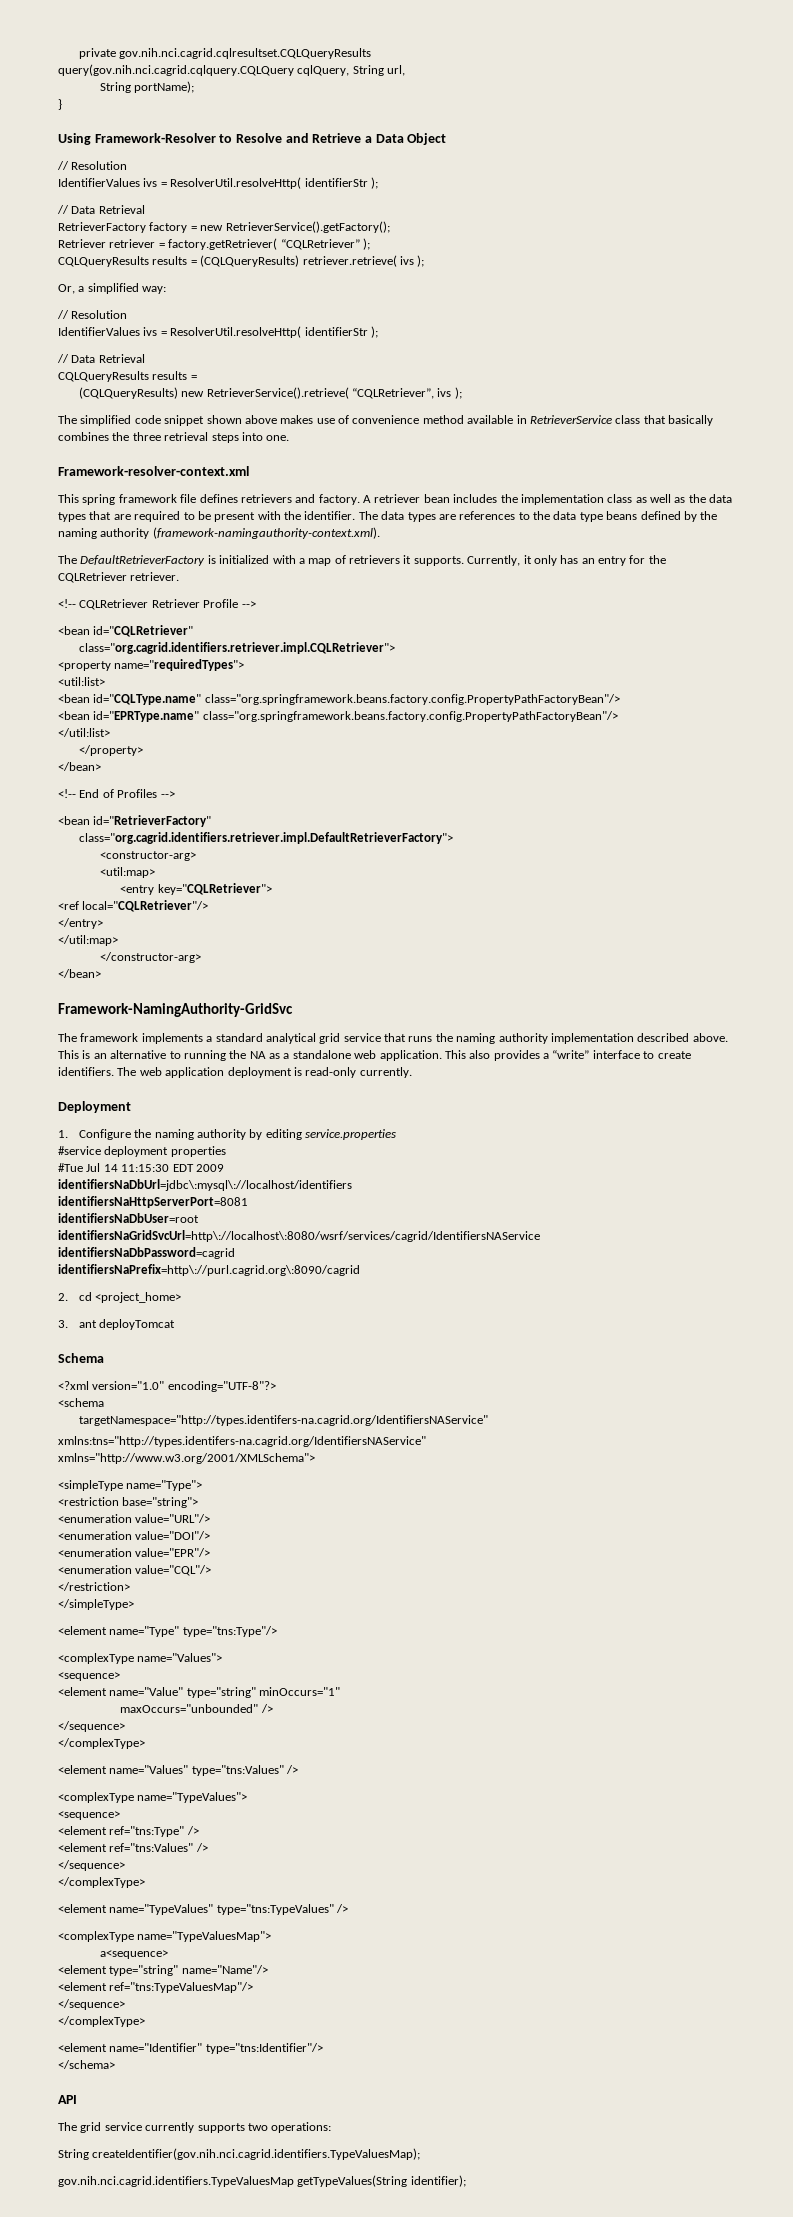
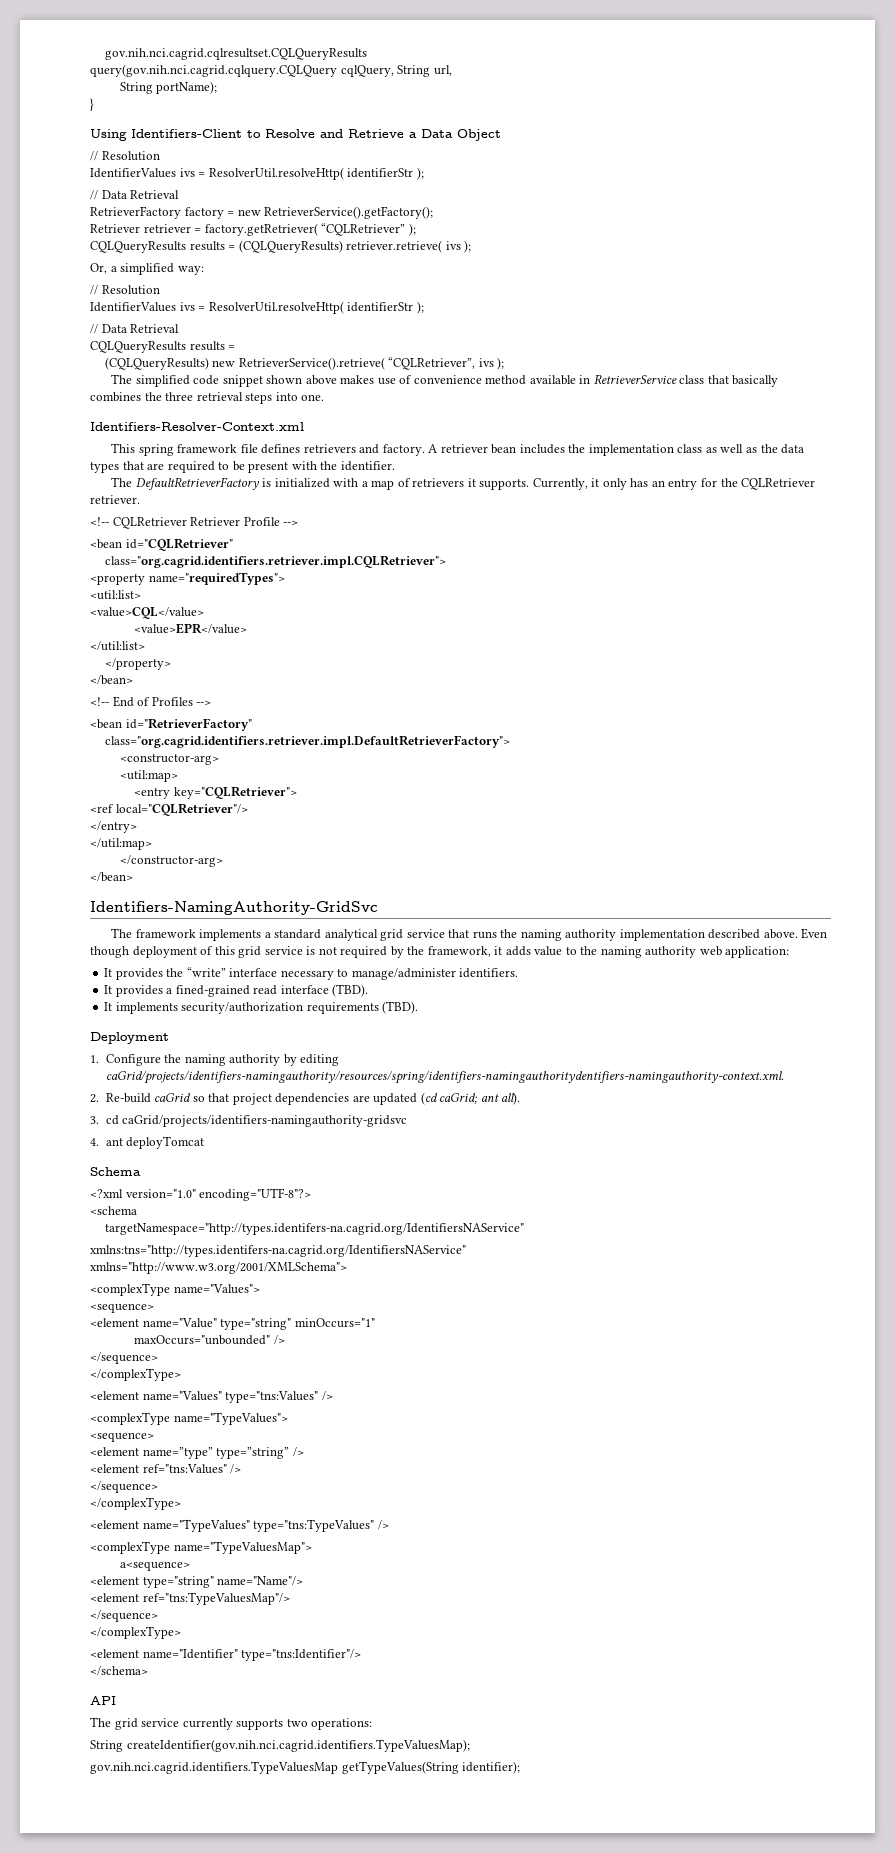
[78,48,116,59] private -> (104, 54) none
[94,133,216,143] Framework-Resolver -> [131,129,242,138] Identifiers-Client
[58,466,249,476] Framework-resolver-context.xml -> [90,422,304,431] Identifiers-Resolver-Context.xml
[358,511,718,522] [58,527,380,539] The data types are references to the data type beans defined by the naming authority (framework-namingauthority-context.xml). -> (395, 466) none
[58,694,620,705] [58,711,618,722] <bean id="CQLType.name" class="org.springframework.beans.factory.config.PropertyPathFactoryBean"/> // <bean id="EPRType.name" class="org.springframework.beans.factory.config.PropertyPathFactoryBean"/> -> [90,607,204,619] [134,623,248,634] <value>CQL</value> // <value>EPR</value>
[58,1003,293,1017] Framework-NamingAuthority-GridSvc -> [90,901,378,915] Identifiers-NamingAuthority-GridSvc
[58,1050,691,1061] [58,1067,412,1078] This is an alternative to running the NA as a standalone web application. This also provides a “write” interface to create identifiers. The web application deployment is read-only currently. -> [801,928,828,939] [90,946,790,958] [104,967,519,980] [104,984,369,997] [104,1001,419,1014] Even though deployment of this grid service is not required by the framework, it adds value to the naming authority web application: // It provides the “write” interface necessary to manage/administer identifiers. // It provides a fined-grained read interface (TBD). // It implements security/authorization requirements (TBD).
[305,1129,397,1140] [58,1146,226,1157] [58,1163,224,1172] [58,1179,352,1191] [58,1196,248,1208] [58,1213,199,1223] [58,1230,540,1242] [58,1247,235,1259] [58,1264,360,1276] [58,1292,182,1303] [58,1320,68,1328] service.properties // #service deployment properties // #Tue Jul 14 11:15:30 EDT 2009 // identifiersNaDbUrl=jdbc\:mysql\://localhost/identifiers // identifiersNaHttpServerPort=8081 // identifiersNaDbUser=root // identifiersNaGridSvcUrl=http\://localhost\:8080/wsrf/services/cagrid/IdentifiersNAService // identifiersNaDbPassword=cagrid // identifiersNaPrefix=http\://purl.cagrid.org\:8090/cagrid // 2. cd <project_home> // 3. -> [105,1070,784,1084] [90,1092,521,1105] [90,1115,408,1127] [90,1138,99,1146] caGrid/projects/identifiers-namingauthority/resources/spring/identifiers-namingauthoritydentifiers-namingauthority-context.xml. // 2. Re-build caGrid so that project dependencies are updated (cd caGrid; ant all). // 3. cd caGrid/projects/identifiers-namingauthority-gridsvc // 4.
[58,1480,203,1491] [58,1497,199,1508] [58,1514,211,1523] [58,1531,211,1540] [58,1548,211,1557] [58,1565,212,1576] [58,1582,130,1591] [58,1599,134,1610] [58,1626,277,1637] // <simpleType name="Type"> // <restriction base="string"> // <enumeration value="URL"/> // <enumeration value="DOI"/> // <enumeration value="EPR"/> // <enumeration value="CQL"/> // </restriction> // </simpleType> // <element name="Type" type="tns:Type"/> -> (347, 1268) none
[109,1826,185,1837] ref="tns:Type" -> [142,1447,290,1459] name=”type” type=”string”

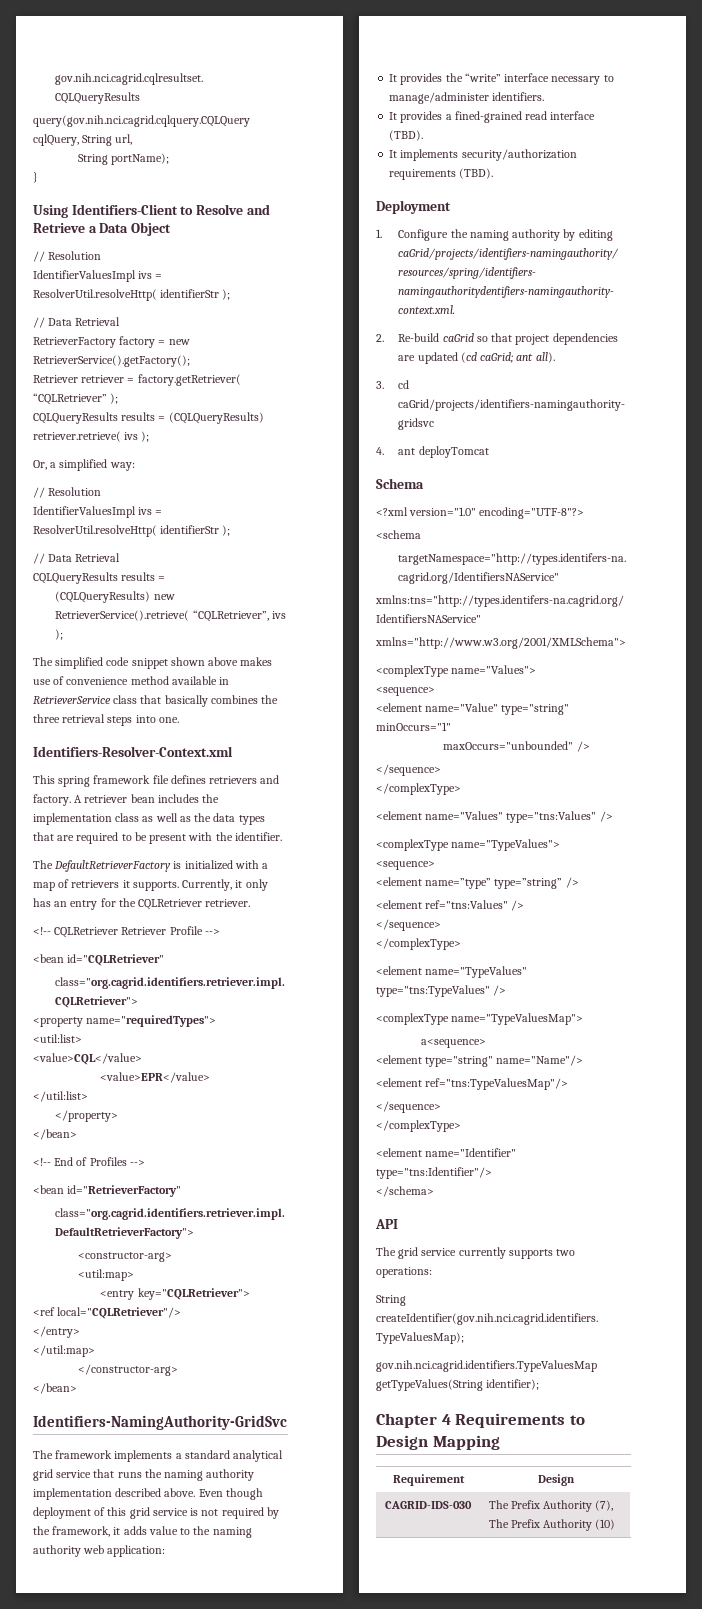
[90,168,176,178] IdentifierValues -> [33,270,136,282] IdentifierValuesImpl
[90,302,176,312] IdentifierValues -> [33,506,136,518] IdentifierValuesImpl
(521, 1767) none -> [376,1413,585,1428] [376,1435,500,1450] [393,1474,465,1486] [537,1474,575,1486] [384,1501,472,1509] [488,1500,614,1512] [488,1519,616,1531] // Chapter 4 Requirements to Design Mapping // Requirement | Design // CAGRID-IDS-030 | The Prefix Authority (7), The Prefix Authority (10)

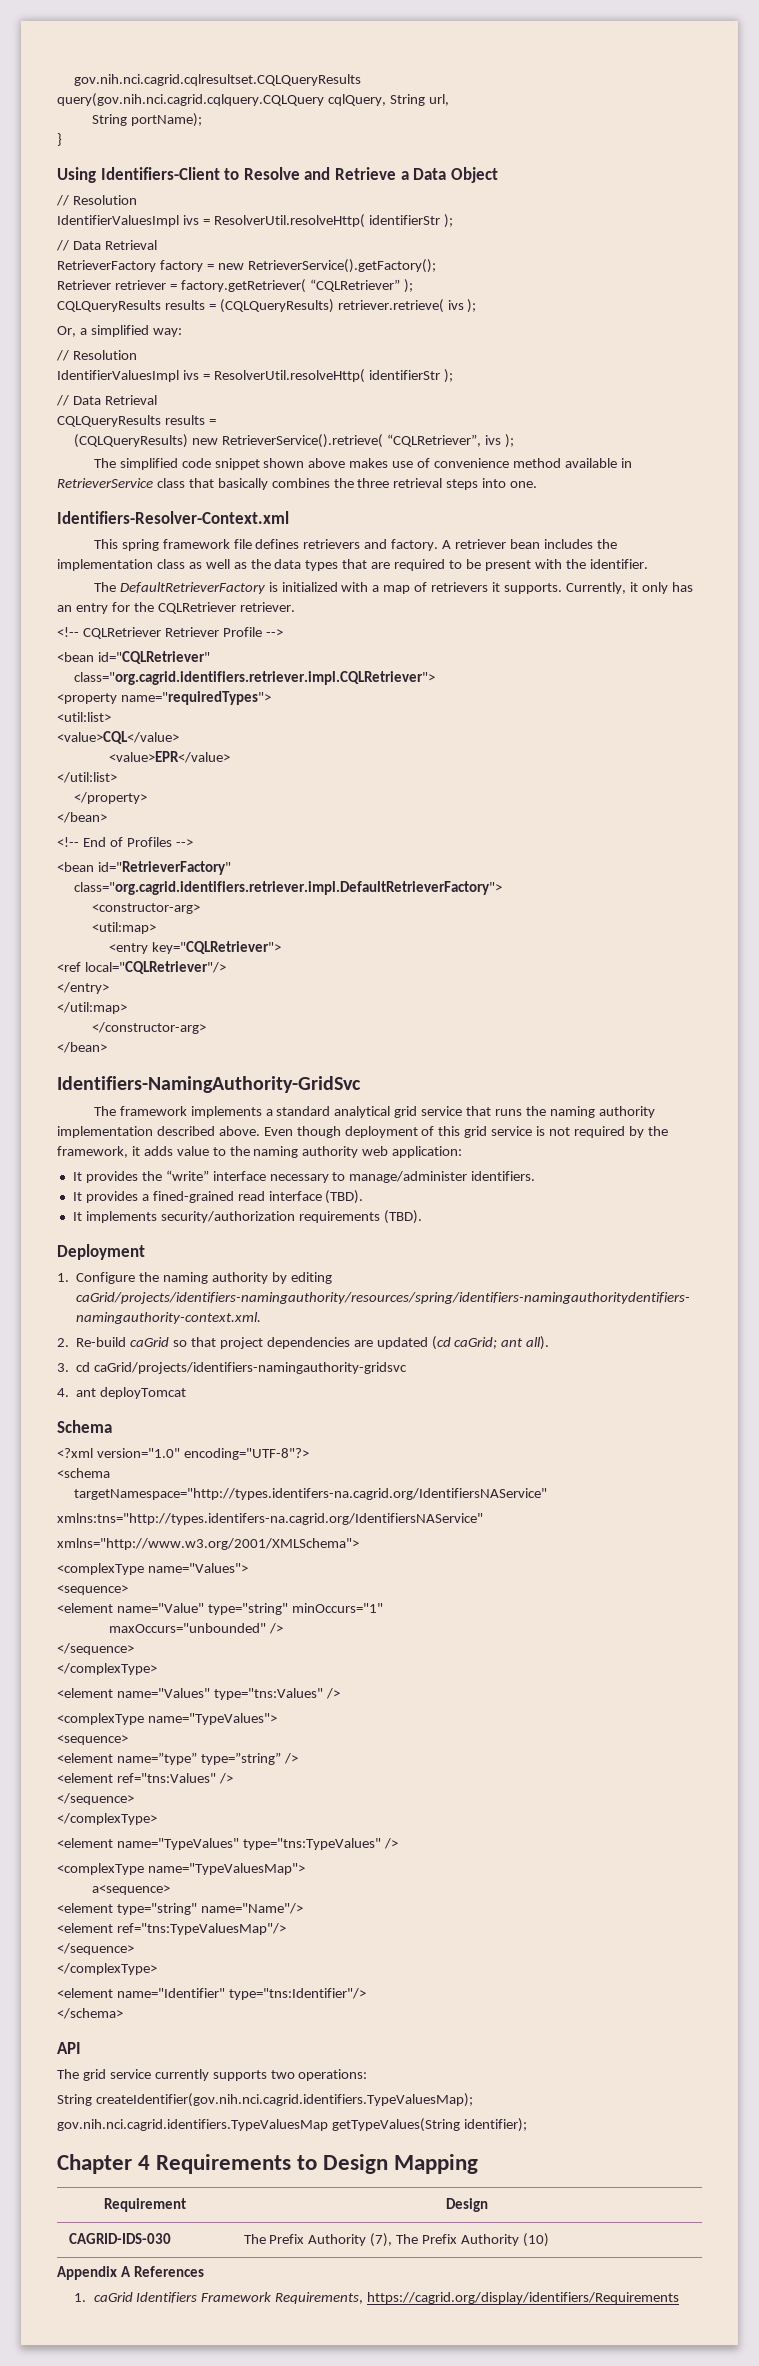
(616, 1524) none -> [57,2266,204,2280] [74,2292,680,2304] // Appendix A References // 1. caGrid Identifiers Framework Requirements, https://cagrid.org/display/identifiers/Requirements

